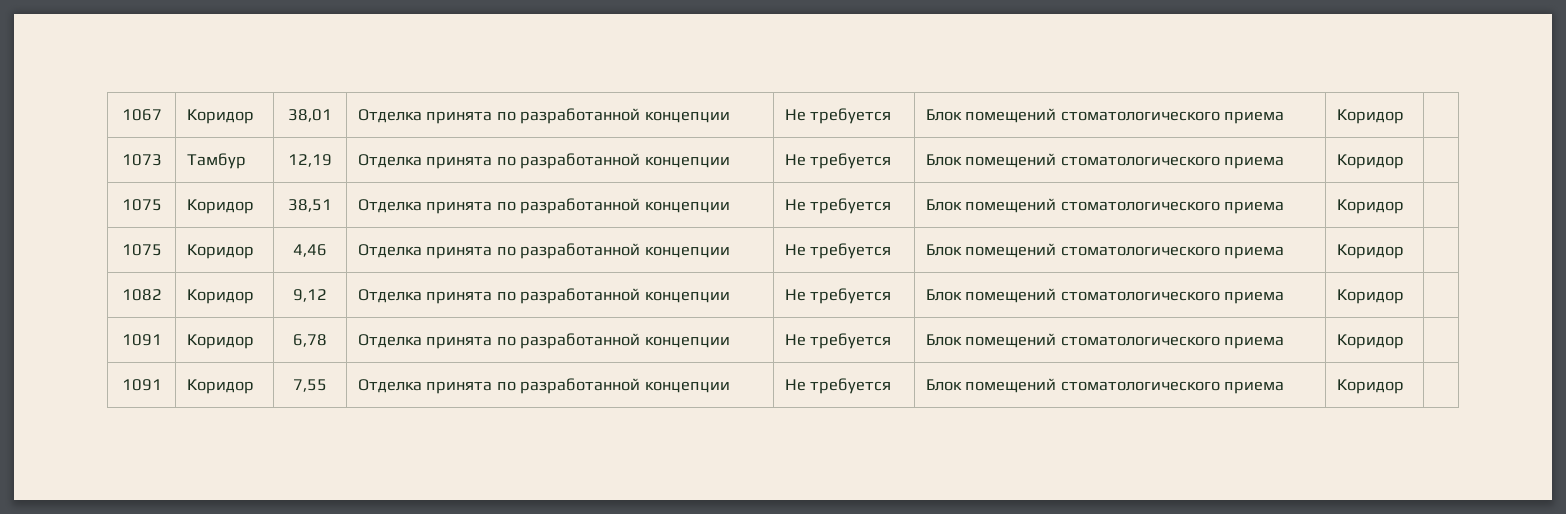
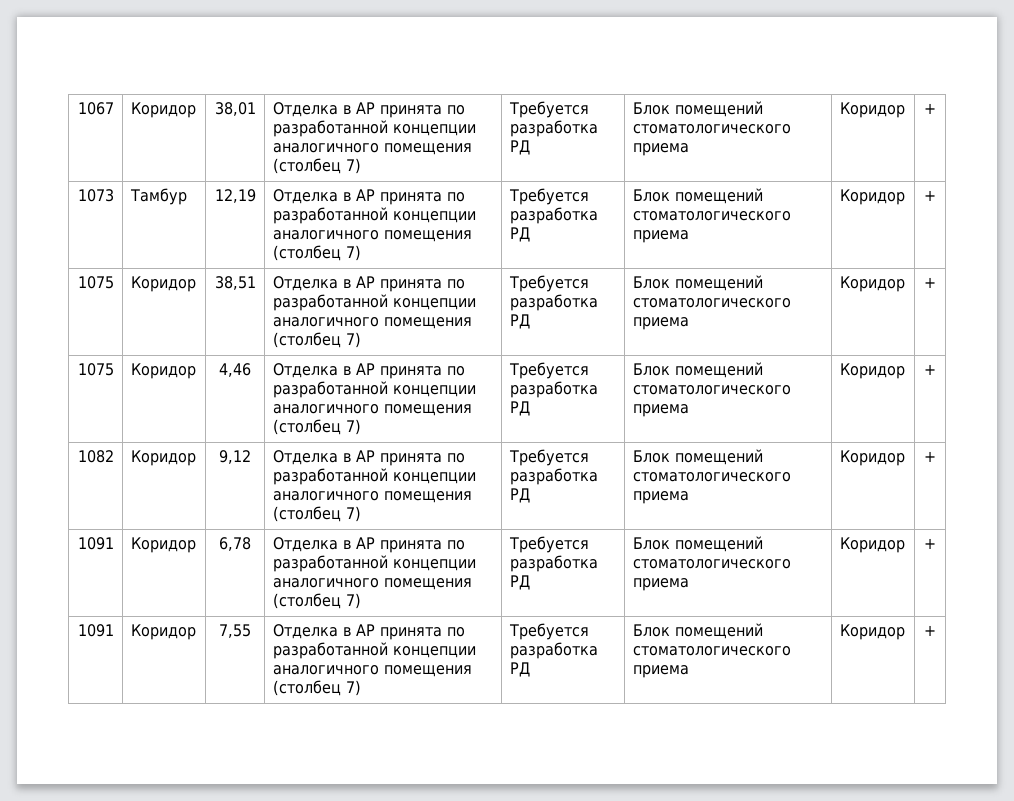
[426,108,730,124] [784,108,892,124] [925,108,1285,124] [1336,109,1404,124] принята по разработанной концепции | Не требуется | Блок помещений стоматологического приема | Коридор | -> [342,102,465,118] [272,120,476,137] [272,143,472,155] [272,158,361,174] [508,101,589,118] [509,120,598,137] [509,140,530,155] [632,101,763,117] [632,124,791,134] [632,143,689,156] [839,102,905,118] [924,103,936,114] в АР принята по разработанной концепции аналогичного помещения (столбец 7) | Требуется разработка РД | Блок помещений стоматологического приема | Коридор | +
[426,153,730,169] [784,153,892,169] [925,153,1285,169] [1336,154,1404,169] принята по разработанной концепции | Не требуется | Блок помещений стоматологического приема | Коридор | -> [342,189,465,205] [272,207,476,224] [272,230,472,242] [272,245,361,261] [508,188,589,205] [509,207,598,224] [509,227,530,242] [632,188,763,204] [632,211,791,221] [632,230,689,243] [839,189,905,205] [924,190,936,201] в АР принята по разработанной концепции аналогичного помещения (столбец 7) | Требуется разработка РД | Блок помещений стоматологического приема | Коридор | +
[426,198,730,214] [784,198,892,214] [925,198,1285,214] [1336,199,1404,214] принята по разработанной концепции | Не требуется | Блок помещений стоматологического приема | Коридор | -> [342,276,465,292] [272,294,476,311] [272,317,472,329] [272,332,361,348] [508,275,589,292] [509,294,598,311] [509,314,530,329] [632,275,763,291] [632,298,791,308] [632,317,689,330] [839,276,905,292] [924,277,936,288] в АР принята по разработанной концепции аналогичного помещения (столбец 7) | Требуется разработка РД | Блок помещений стоматологического приема | Коридор | +
[426,243,730,259] [784,243,892,259] [925,243,1285,259] [1336,244,1404,259] принята по разработанной концепции | Не требуется | Блок помещений стоматологического приема | Коридор | -> [342,363,465,379] [272,381,476,398] [272,404,472,416] [272,419,361,435] [508,362,589,379] [509,381,598,398] [509,401,530,416] [632,362,763,378] [632,385,791,395] [632,404,689,417] [839,363,905,379] [924,364,936,375] в АР принята по разработанной концепции аналогичного помещения (столбец 7) | Требуется разработка РД | Блок помещений стоматологического приема | Коридор | +
[426,288,730,304] [784,288,892,304] [925,288,1285,304] [1336,289,1404,304] принята по разработанной концепции | Не требуется | Блок помещений стоматологического приема | Коридор | -> [342,450,465,466] [272,468,476,485] [272,491,472,503] [272,506,361,522] [508,449,589,466] [509,468,598,485] [509,488,530,503] [632,449,763,465] [632,472,791,482] [632,491,689,504] [839,450,905,466] [924,451,936,462] в АР принята по разработанной концепции аналогичного помещения (столбец 7) | Требуется разработка РД | Блок помещений стоматологического приема | Коридор | +
[426,333,730,349] [784,333,892,349] [925,333,1285,349] [1336,334,1404,349] принята по разработанной концепции | Не требуется | Блок помещений стоматологического приема | Коридор | -> [342,537,465,553] [272,555,476,572] [272,578,472,590] [272,593,361,609] [508,536,589,553] [509,555,598,572] [509,575,530,590] [632,536,763,552] [632,559,791,569] [632,578,689,591] [839,537,905,553] [924,538,936,549] в АР принята по разработанной концепции аналогичного помещения (столбец 7) | Требуется разработка РД | Блок помещений стоматологического приема | Коридор | +
[426,378,730,394] [784,378,892,394] [925,378,1285,394] [1336,379,1404,394] принята по разработанной концепции | Не требуется | Блок помещений стоматологического приема | Коридор | -> [342,624,465,640] [272,642,476,659] [272,665,472,677] [272,680,361,696] [508,623,589,640] [509,642,598,659] [509,662,530,677] [632,623,763,639] [632,646,791,656] [632,665,689,678] [839,624,905,640] [924,625,936,636] в АР принята по разработанной концепции аналогичного помещения (столбец 7) | Требуется разработка РД | Блок помещений стоматологического приема | Коридор | +

